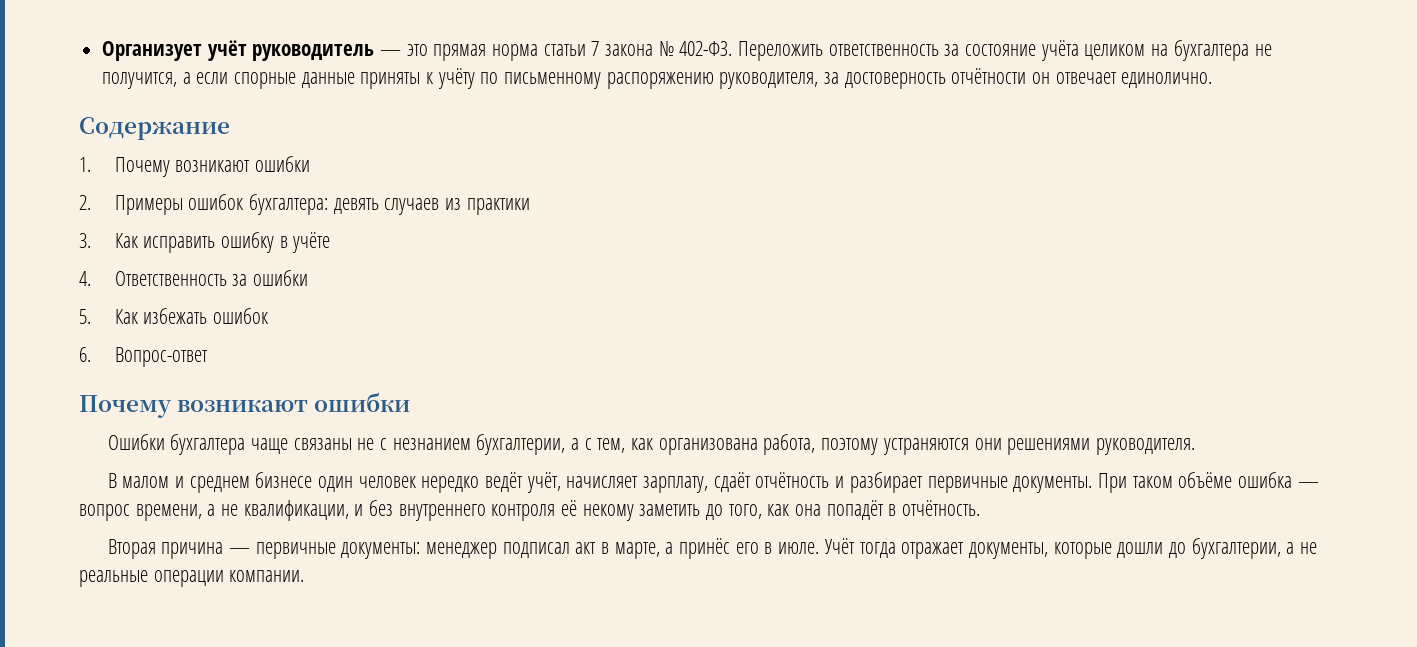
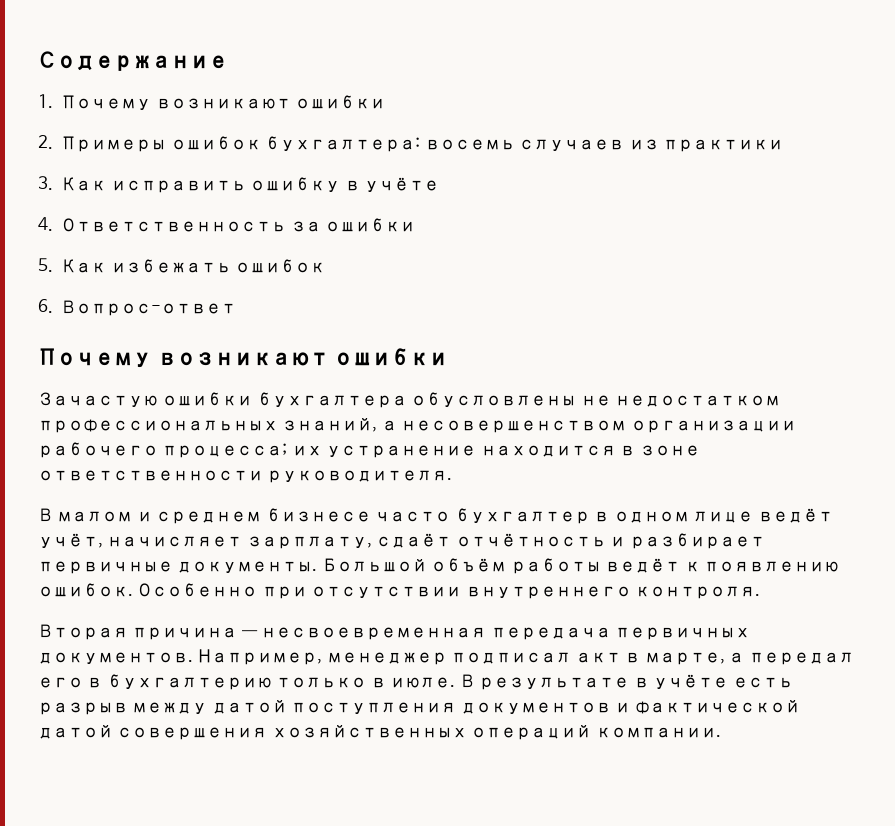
[102,40,1272,61] [102,68,1213,89] Организует учёт руководитель — это прямая норма статьи 7 закона № 402-ФЗ. Переложить ответственность за состояние учёта целиком на бухгалтера не получится, а если спорные данные приняты к учёту по письменному распоряжению руководителя, за достоверность отчётности он отвечает единолично. // -> (38, 61) none
[333,198,379,214] девять -> [424,139,515,150] восемь
[107,434,1091,455] Ошибки бухгалтера чаще связаны не с незнанием бухгалтерии, а с тем, как организована работа, поэтому устраняются они решениями -> [38,392,781,408] [38,418,796,433] [38,442,700,458] [38,470,263,481] Зачастую ошибки бухгалтера обусловлены не недостатком профессиональных знаний, а несовершенством организации рабочего процесса; их устранение находится в зоне ответственности
[318,476,480,493] один человек нередко -> [375,508,754,524] часто бухгалтер в одном лице
[1097,472,1319,493] [79,500,981,521] [107,539,421,559] При таком объёме ошибка — вопрос времени, а не квалификации, и без внутреннего контроля её некому заметить до того, как она попадёт в отчётность. // Вторая причина — первичные документы: -> [321,558,840,574] [38,583,761,599] [38,624,751,640] [38,649,323,665] Большой объём работы ведёт к появлению ошибок. Особенно при отсутствии внутреннего контроля. // Вторая причина — несвоевременная передача первичных документов. Например,
[679,538,731,559] принёс -> [748,652,854,665] передал
[778,538,1317,559] [79,570,224,587] июле. Учёт тогда отражает документы, которые дошли до бухгалтерии, а не реальные операции -> [106,674,793,690] [38,700,800,715] [38,725,592,740] бухгалтерию только в июле. В результате в учёте есть разрыв между датой поступления документов и фактической датой совершения хозяйственных операций

